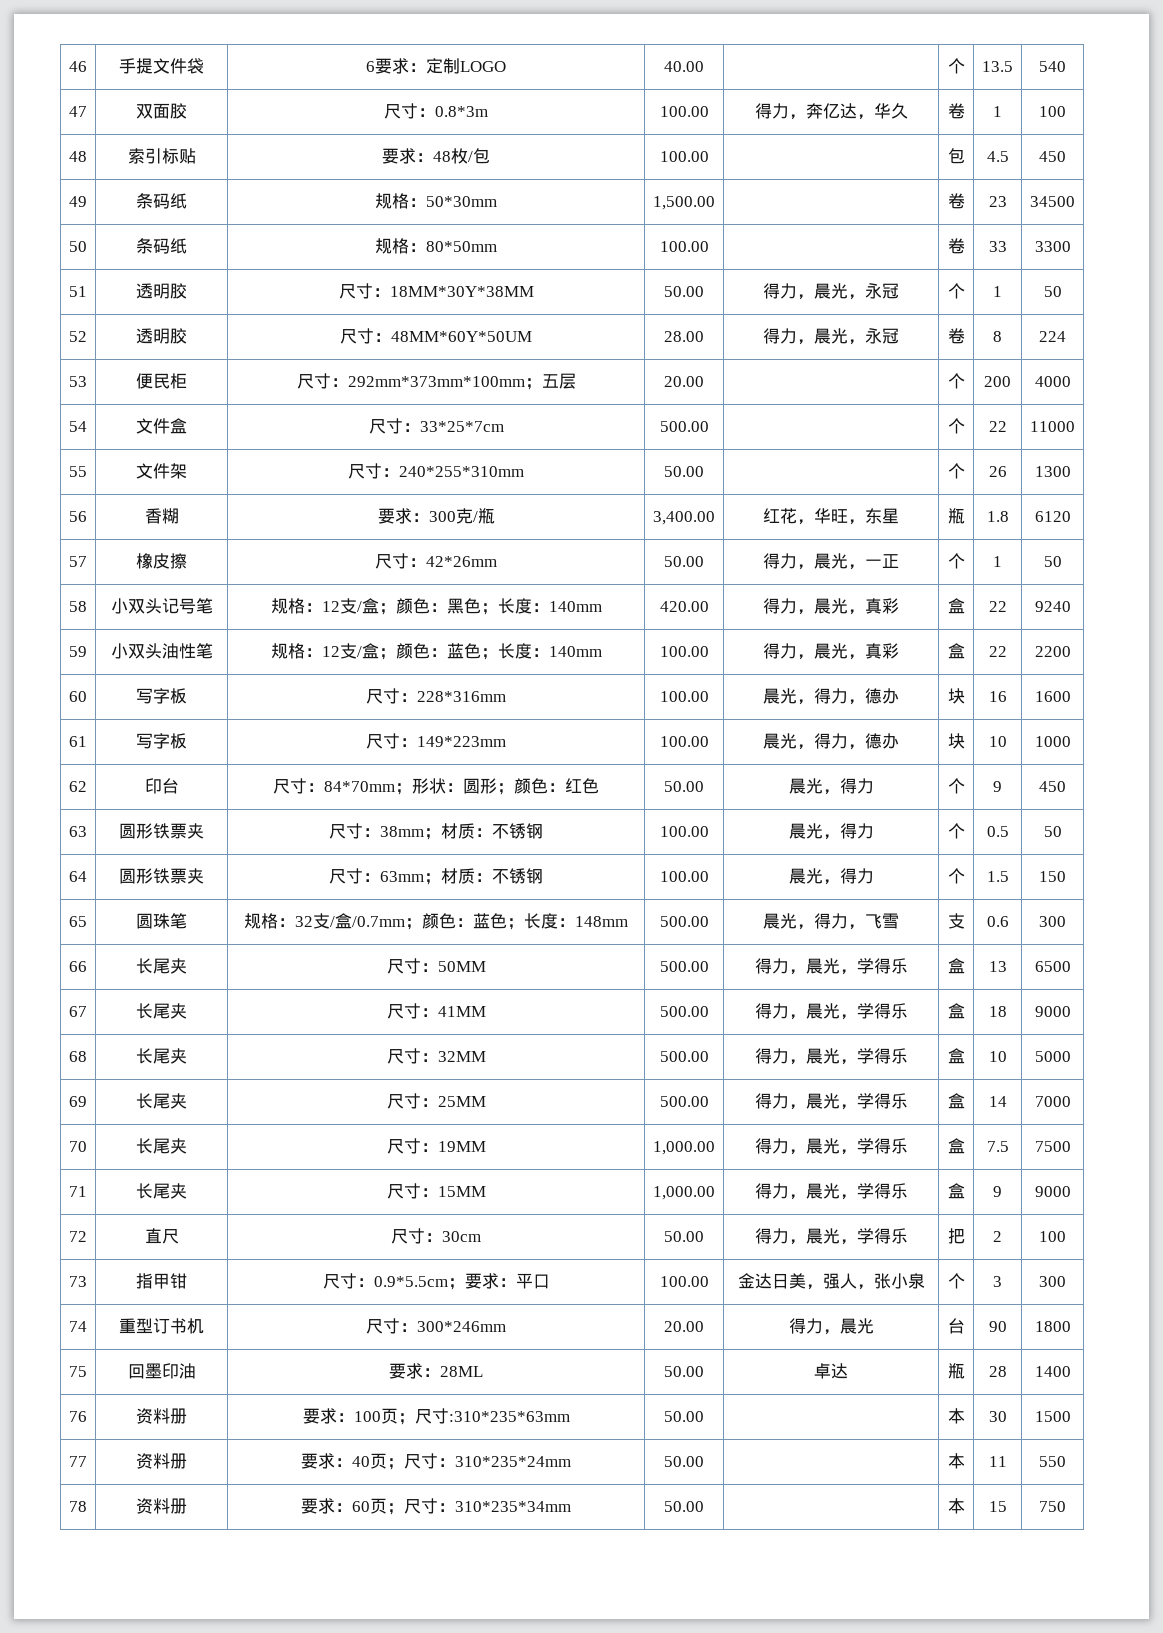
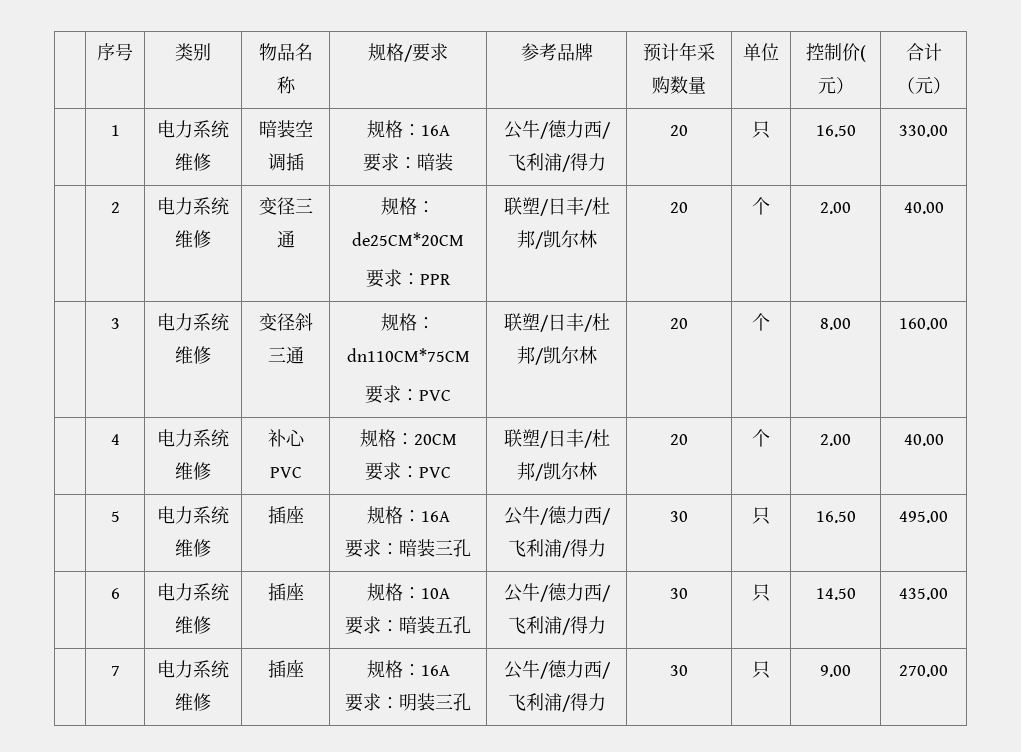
[69,61,87,72] [119,58,204,74] [366,58,506,74] [664,61,704,72] [947,58,965,74] [982,61,1013,72] [1039,61,1066,72] [69,106,87,117] [136,103,187,119] [384,103,488,119] [659,106,709,117] [754,103,908,120] [947,103,965,119] [993,106,1002,117] [1039,106,1066,117] [69,151,87,162] [127,148,196,164] [382,148,490,164] [659,151,709,162] [947,148,965,164] [986,151,1009,162] [1039,151,1066,162] [69,196,87,207] [136,193,187,209] [375,193,497,209] [653,196,715,210] [947,193,965,209] [988,196,1007,207] [1030,196,1075,207] [69,241,87,252] [136,238,187,254] [375,238,497,254] [659,241,709,252] [947,238,965,254] [988,241,1007,252] [1034,241,1071,252] [69,286,87,297] [136,283,187,299] [338,283,534,299] [664,286,704,297] [763,283,900,300] [947,283,965,299] [993,286,1002,297] [1043,286,1062,297] [69,331,87,342] [136,328,187,344] [340,328,532,344] [664,331,704,342] [763,328,900,345] [947,328,965,344] [993,331,1002,342] [1039,331,1066,342] [69,376,87,387] [136,373,187,389] [296,373,576,390] [664,376,704,387] [947,373,965,389] [984,376,1011,387] [1034,376,1071,387] [69,421,87,432] [136,418,187,434] [368,418,504,434] [659,421,709,432] [947,418,965,434] [988,421,1007,432] [1030,421,1075,432] [69,466,87,477] [136,463,187,479] [348,463,524,479] [664,466,704,477] [947,463,965,479] [988,466,1007,477] [1034,466,1071,477] [69,511,87,522] [144,508,179,524] [377,508,495,524] [653,511,715,525] [763,508,900,525] [947,508,965,524] [986,511,1009,522] [1034,511,1071,522] [69,556,87,567] [136,553,187,569] [375,553,497,569] [664,556,704,567] [763,553,900,570] [947,553,965,569] [993,556,1002,567] [1043,556,1062,567] [69,601,87,612] [110,598,213,614] [270,598,602,615] [659,601,709,612] [763,598,900,615] [947,598,965,614] [988,601,1007,612] [1034,601,1071,612] [69,646,87,657] [110,643,213,659] [270,643,602,660] [659,646,709,657] [763,643,900,660] [947,643,965,659] [988,646,1007,657] [1034,646,1071,657] [69,691,87,702] [136,688,187,704] [366,688,506,704] [659,691,709,702] [763,688,900,705] [947,688,965,704] [988,691,1007,702] [1034,691,1071,702] [69,736,87,747] [136,733,187,749] [366,733,506,749] [659,736,709,747] [763,733,900,750] [947,733,965,749] [988,736,1007,747] [1034,736,1071,747] [69,781,87,792] [144,778,179,794] [273,778,600,795] [664,781,704,792] [788,778,874,795] [947,778,965,794] [993,781,1002,792] [1039,781,1066,792] [69,826,87,837] [119,823,204,839] [329,823,543,840] [659,826,709,837] [788,823,874,840] [947,823,965,839] [986,826,1009,837] [1043,826,1062,837] [69,871,87,882] [119,868,204,884] [329,868,543,885] [659,871,709,882] [788,868,874,885] [947,868,965,884] [986,871,1009,882] [1039,871,1066,882] [69,916,87,927] [136,913,187,929] [244,913,628,930] [659,916,709,927] [763,913,900,930] [947,913,965,929] [986,916,1009,927] [1039,916,1066,927] [69,961,87,972] [136,958,187,974] [386,958,486,974] [659,961,709,972] [754,958,908,975] [947,958,965,974] [988,961,1007,972] [1034,961,1071,972] [69,1006,87,1017] [136,1003,187,1019] [386,1003,486,1019] [659,1006,709,1017] [754,1003,908,1020] [947,1003,965,1019] [988,1006,1007,1017] [1034,1006,1071,1017] [69,1051,87,1062] [136,1048,187,1064] [386,1048,486,1064] [659,1051,709,1062] [754,1048,908,1065] [947,1048,965,1064] [988,1051,1007,1062] [1034,1051,1071,1062] [69,1096,87,1107] [136,1093,187,1109] [386,1093,486,1109] [659,1096,709,1107] [754,1093,908,1110] [947,1093,965,1109] [988,1096,1007,1107] [1034,1096,1071,1107] [69,1141,87,1152] [136,1138,187,1154] [386,1138,486,1154] [653,1141,715,1155] [754,1138,908,1155] [947,1138,965,1154] [986,1141,1009,1152] [1034,1141,1071,1152] [69,1186,87,1197] [136,1183,187,1199] [386,1183,486,1199] [653,1186,715,1200] [754,1183,908,1200] [947,1183,965,1199] [993,1186,1002,1197] [1034,1186,1071,1197] [69,1231,87,1242] [144,1228,179,1244] [391,1228,481,1244] [664,1231,704,1242] [754,1228,908,1245] [947,1228,965,1244] [993,1231,1002,1242] [1039,1231,1066,1242] [69,1276,87,1287] [136,1273,187,1289] [322,1273,550,1290] [659,1276,709,1287] [737,1273,925,1290] [947,1273,965,1289] [993,1276,1002,1287] [1039,1276,1066,1287] [69,1321,87,1332] [119,1318,204,1334] [366,1318,506,1334] [664,1321,704,1332] [788,1318,874,1335] [947,1318,965,1334] [988,1321,1007,1332] [1034,1321,1071,1332] [69,1366,87,1377] [127,1363,196,1379] [389,1363,483,1379] [664,1366,704,1377] [814,1363,849,1379] [947,1363,965,1379] [988,1366,1007,1377] [1034,1366,1071,1377] [69,1411,87,1422] [136,1408,187,1424] [302,1408,570,1425] [664,1411,704,1422] [947,1408,965,1424] [988,1411,1007,1422] [1034,1411,1071,1422] [69,1456,87,1467] [136,1453,187,1469] [301,1453,571,1470] [664,1456,704,1467] [947,1453,965,1469] [988,1456,1007,1467] [1039,1456,1066,1467] [69,1501,87,1512] [136,1498,187,1514] [301,1498,571,1515] [664,1501,704,1512] [947,1498,965,1514] [988,1501,1007,1512] [1039,1501,1066,1512] 46 | 手提文件袋 | 6要求：定制LOGO | 40.00 | | 个 | 13.5 | 540 // 47 | 双面胶 | 尺寸：0.8*3m | 100.00 | 得力，奔亿达，华久 | 卷 | 1 | 100 // 48 | 索引标贴 | 要求：48枚/包 | 100.00 | | 包 | 4.5 | 450 // 49 | 条码纸 | 规格：50*30mm | 1,500.00 | | 卷 | 23 | 34500 // 50 | 条码纸 | 规格：80*50mm | 100.00 | | 卷 | 33 | 3300 // 51 | 透明胶 | 尺寸：18MM*30Y*38MM | 50.00 | 得力，晨光，永冠 | 个 | 1 | 50 // 52 | 透明胶 | 尺寸：48MM*60Y*50UM | 28.00 | 得力，晨光，永冠 | 卷 | 8 | 224 // 53 | 便民柜 | 尺寸：292mm*373mm*100mm；五层 | 20.00 | | 个 | 200 | 4000 // 54 | 文件盒 | 尺寸：33*25*7cm | 500.00 | | 个 | 22 | 11000 // 55 | 文件架 | 尺寸：240*255*310mm | 50.00 | | 个 | 26 | 1300 // 56 | 香糊 | 要求：300克/瓶 | 3,400.00 | 红花，华旺，东星 | 瓶 | 1.8 | 6120 // 57 | 橡皮擦 | 尺寸：42*26mm | 50.00 | 得力，晨光，一正 | 个 | 1 | 50 // 58 | 小双头记号笔 | 规格：12支/盒；颜色：黑色；长度：140mm | 420.00 | 得力，晨光，真彩 | 盒 | 22 | 9240 // 59 | 小双头油性笔 | 规格：12支/盒；颜色：蓝色；长度：140mm | 100.00 | 得力，晨光，真彩 | 盒 | 22 | 2200 // 60 | 写字板 | 尺寸：228*316mm | 100.00 | 晨光，得力，德办 | 块 | 16 | 1600 // 61 | 写字板 | 尺寸：149*223mm | 100.00 | 晨光，得力，德办 | 块 | 10 | 1000 // 62 | 印台 | 尺寸：84*70mm；形状：圆形；颜色：红色 | 50.00 | 晨光，得力 | 个 | 9 | 450 // 63 | 圆形铁票夹 | 尺寸：38mm；材质：不锈钢 | 100.00 | 晨光，得力 | 个 | 0.5 | 50 // 64 | 圆形铁票夹 | 尺寸：63mm；材质：不锈钢 | 100.00 | 晨光，得力 | 个 | 1.5 | 150 // 65 | 圆珠笔 | 规格：32支/盒/0.7mm；颜色：蓝色；长度：148mm | 500.00 | 晨光，得力，飞雪 | 支 | 0.6 | 300 // 66 | 长尾夹 | 尺寸：50MM | 500.00 | 得力，晨光，学得乐 | 盒 | 13 | 6500 // 67 | 长尾夹 | 尺寸：41MM | 500.00 | 得力，晨光，学得乐 | 盒 | 18 | 9000 // 68 | 长尾夹 | 尺寸：32MM | 500.00 | 得力，晨光，学得乐 | 盒 | 10 | 5000 // 69 | 长尾夹 | 尺寸：25MM | 500.00 | 得力，晨光，学得乐 | 盒 | 14 | 7000 // 70 | 长尾夹 | 尺寸：19MM | 1,000.00 | 得力，晨光，学得乐 | 盒 | 7.5 | 7500 // 71 | 长尾夹 | 尺寸：15MM | 1,000.00 | 得力，晨光，学得乐 | 盒 | 9 | 9000 // 72 | 直尺 | 尺寸：30cm | 50.00 | 得力，晨光，学得乐 | 把 | 2 | 100 // 73 | 指甲钳 | 尺寸：0.9*5.5cm；要求：平口 | 100.00 | 金达日美，强人，张小泉 | 个 | 3 | 300 // 74 | 重型订书机 | 尺寸：300*246mm | 20.00 | 得力，晨光 | 台 | 90 | 1800 // 75 | 回墨印油 | 要求：28ML | 50.00 | 卓达 | 瓶 | 28 | 1400 // 76 | 资料册 | 要求：100页；尺寸:310*235*63mm | 50.00 | | 本 | 30 | 1500 // 77 | 资料册 | 要求：40页；尺寸：310*235*24mm | 50.00 | | 本 | 11 | 550 // 78 | 资料册 | 要求：60页；尺寸：310*235*34mm | 50.00 | | 本 | 15 | 750 -> [97,43,133,61] [175,43,211,61] [258,43,313,61] [276,76,296,94] [368,43,448,62] [520,43,593,61] [643,42,715,62] [652,76,706,94] [743,43,779,61] [805,43,866,62] [817,76,854,94] [905,43,942,61] [896,76,951,94] [110,125,120,136] [157,120,229,138] [175,153,211,171] [258,120,313,138] [267,153,304,171] [366,120,450,138] [363,153,453,172] [503,120,611,139] [507,153,606,172] [670,125,688,136] [752,121,770,139] [815,125,856,137] [899,125,948,137] [110,202,120,213] [157,197,229,215] [175,230,211,248] [258,197,313,215] [276,230,295,248] [381,197,435,215] [352,232,464,246] [366,269,451,288] [503,197,610,216] [516,230,597,249] [670,202,688,213] [752,197,770,215] [820,202,851,214] [903,202,944,214] [110,318,120,329] [157,313,229,331] [175,346,211,364] [258,313,313,331] [267,346,304,364] [381,313,435,331] [346,348,470,362] [365,385,451,404] [503,313,610,332] [516,346,597,365] [670,318,688,329] [752,313,770,331] [820,318,851,330] [899,318,948,330] [110,434,120,445] [157,429,229,447] [175,462,211,480] [267,429,305,447] [269,467,302,478] [359,429,457,447] [365,462,451,481] [503,429,610,448] [516,462,597,481] [670,434,688,445] [752,429,770,447] [820,434,851,446] [903,434,944,446] [110,511,120,522] [157,506,229,524] [175,539,211,557] [267,506,304,524] [366,506,450,524] [345,539,471,558] [503,506,611,525] [507,539,606,558] [670,511,688,522] [752,507,770,525] [815,511,856,523] [899,511,948,523] [110,588,120,599] [157,583,229,601] [175,616,211,634] [267,583,304,601] [366,583,450,601] [345,616,471,635] [503,583,611,602] [507,616,606,635] [670,588,688,599] [752,584,770,602] [815,588,856,600] [899,588,948,600] [110,666,120,676] [157,660,229,678] [175,693,211,711] [267,660,304,678] [366,660,450,678] [345,693,471,712] [503,660,611,679] [507,693,606,712] [670,665,688,676] [752,661,770,679] [820,665,851,677] [899,665,948,677] | 序号 | 类别 | 物品名称 | 规格/要求 | 参考品牌 | 预计年采购数量 | 单位 | 控制价(元） | 合计（元） // | 1 | 电力系统维修 | 暗装空调插 | 规格：16A // 要求：暗装 | 公牛/德力西/飞利浦/得力 | 20 | 只 | 16.50 | 330.00 // | 2 | 电力系统维修 | 变径三通 | 规格：de25CM*20CM // 要求：PPR | 联塑/日丰/杜邦/凯尔林 | 20 | 个 | 2.00 | 40.00 // | 3 | 电力系统维修 | 变径斜三通 | 规格：dn110CM*75CM // 要求：PVC | 联塑/日丰/杜邦/凯尔林 | 20 | 个 | 8.00 | 160.00 // | 4 | 电力系统维修 | 补心PVC | 规格：20CM // 要求：PVC | 联塑/日丰/杜邦/凯尔林 | 20 | 个 | 2.00 | 40.00 // | 5 | 电力系统维修 | 插座 | 规格：16A // 要求：暗装三孔 | 公牛/德力西/飞利浦/得力 | 30 | 只 | 16.50 | 495.00 // | 6 | 电力系统维修 | 插座 | 规格：10A // 要求：暗装五孔 | 公牛/德力西/飞利浦/得力 | 30 | 只 | 14.50 | 435.00 // | 7 | 电力系统维修 | 插座 | 规格：16A // 要求：明装三孔 | 公牛/德力西/飞利浦/得力 | 30 | 只 | 9.00 | 270.00

